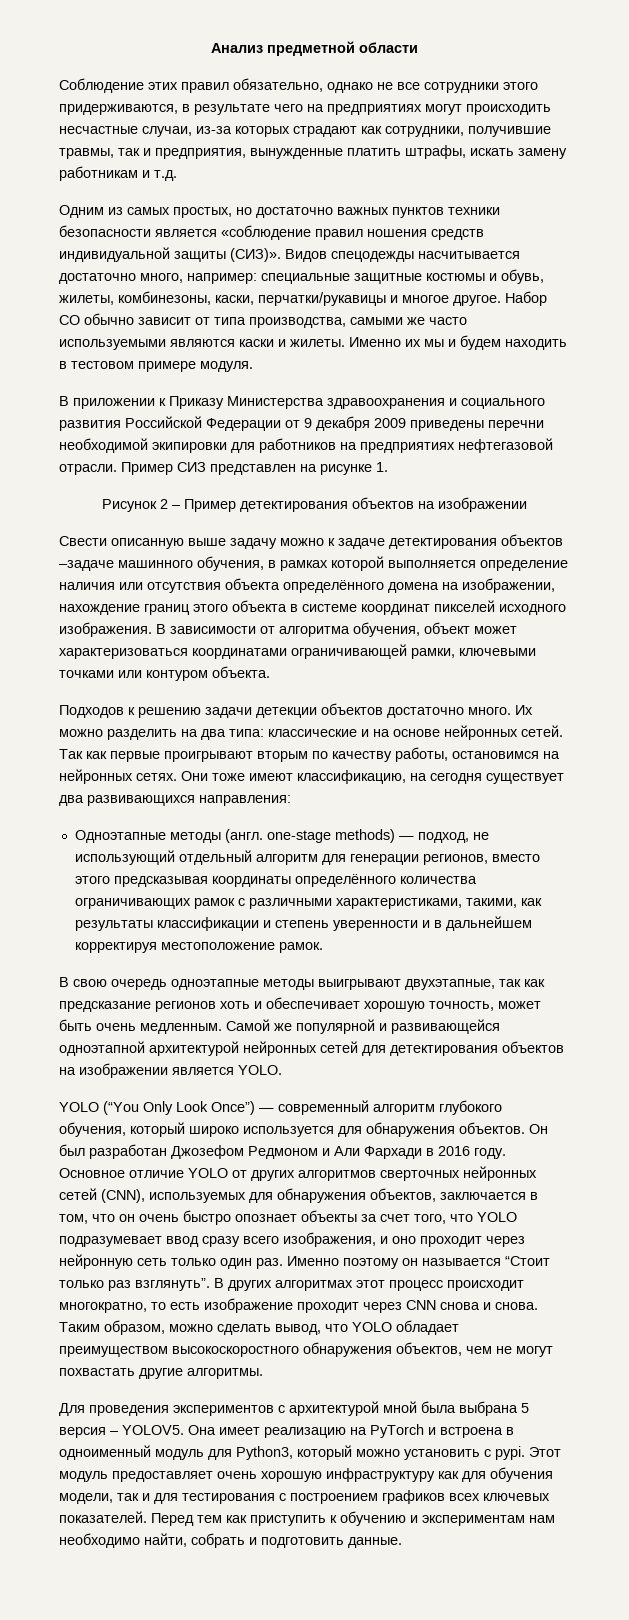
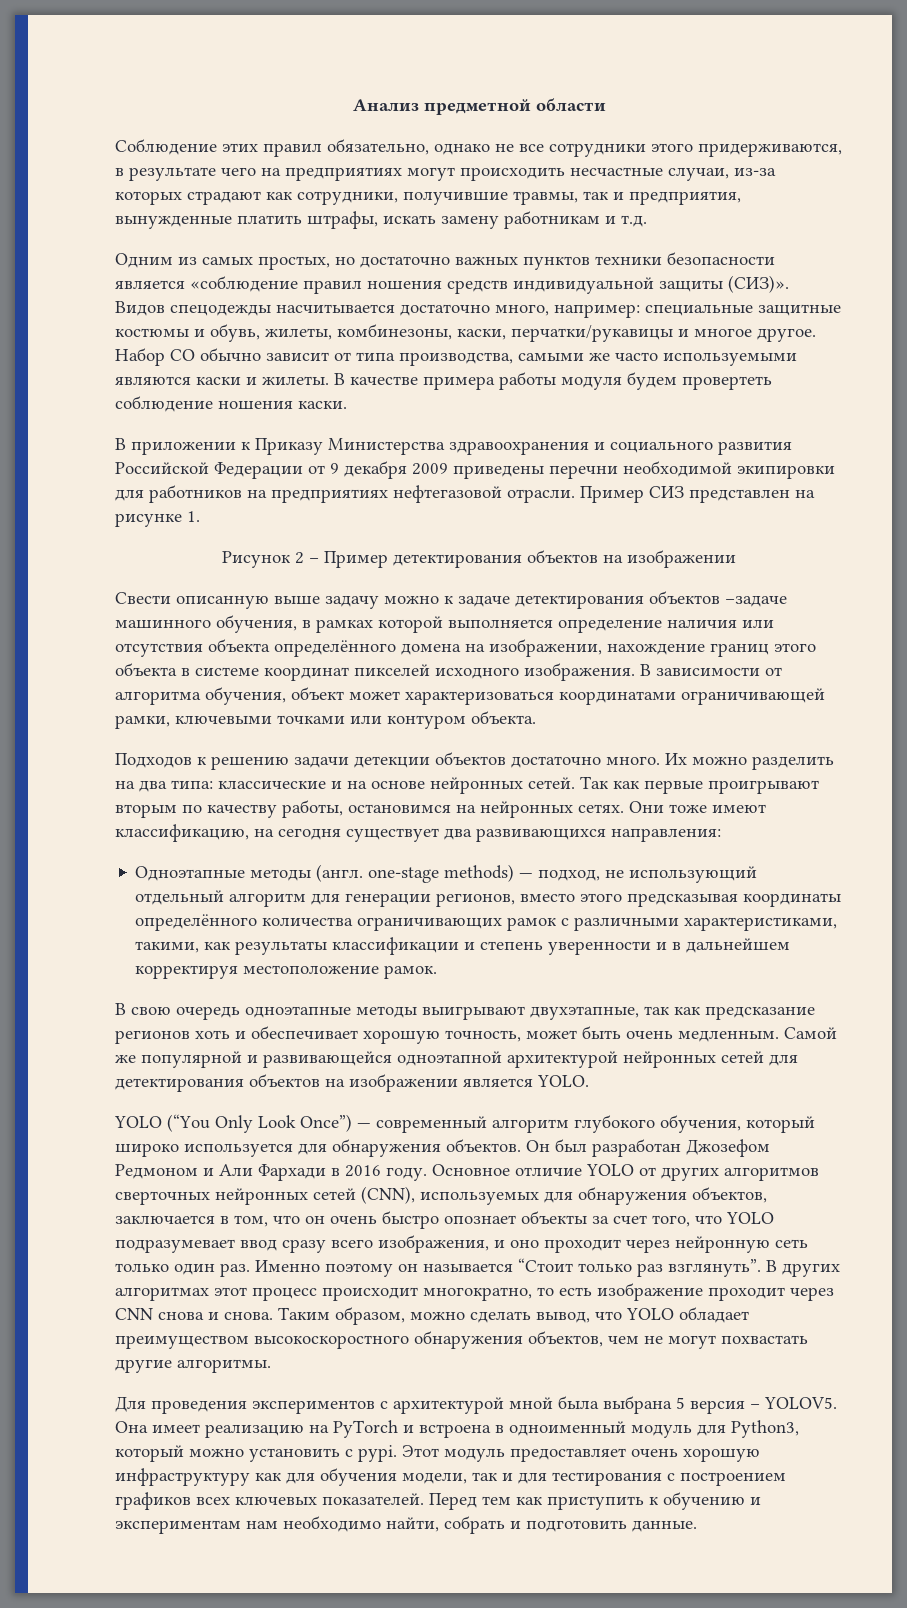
[349,335,567,350] [59,361,253,372] Именно их мы и будем находить в тестовом примере модуля. -> [334,372,772,390] [115,396,347,412] В качестве примера работы модуля будем провертеть соблюдение ношения каски.

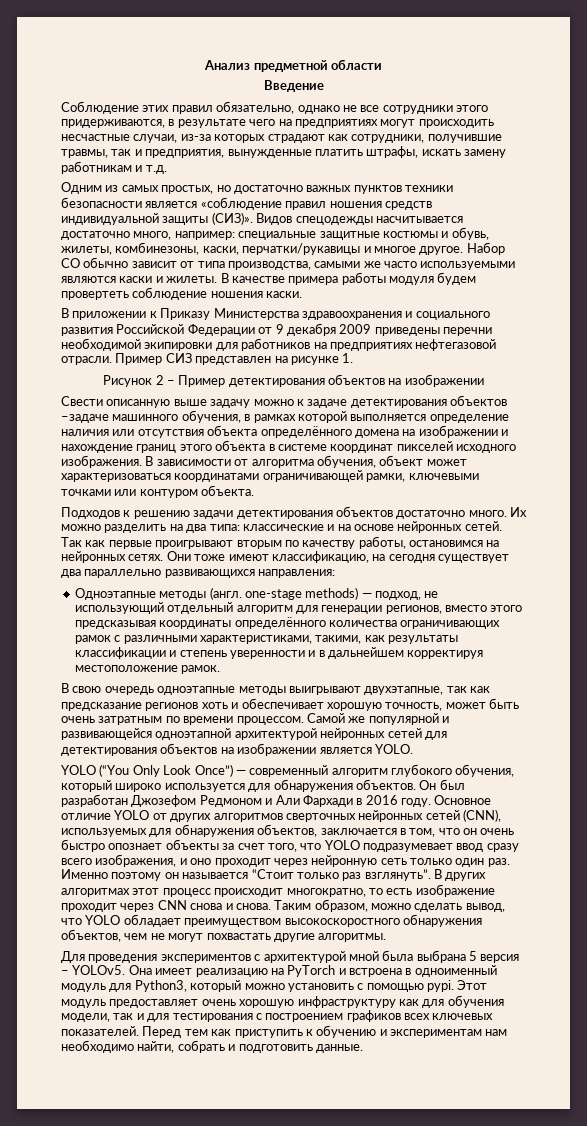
(606, 104) none -> [263,80,324,92] // Введение
[489,639,602,657] изображении, -> [418,425,508,438] изображении и
[354,756,430,768] детекции -> [236,510,333,519] детектирования
(472, 834) none -> [84,569,162,578] параллельно
[678,1030,779,1042] медленным. -> [98,716,304,725] затратным по времени процессом.
[764,1397,837,1409] YOLOV5. -> [72,965,126,975] YOLOv5.
(353, 1453) none -> [366,983,424,992] помощью

